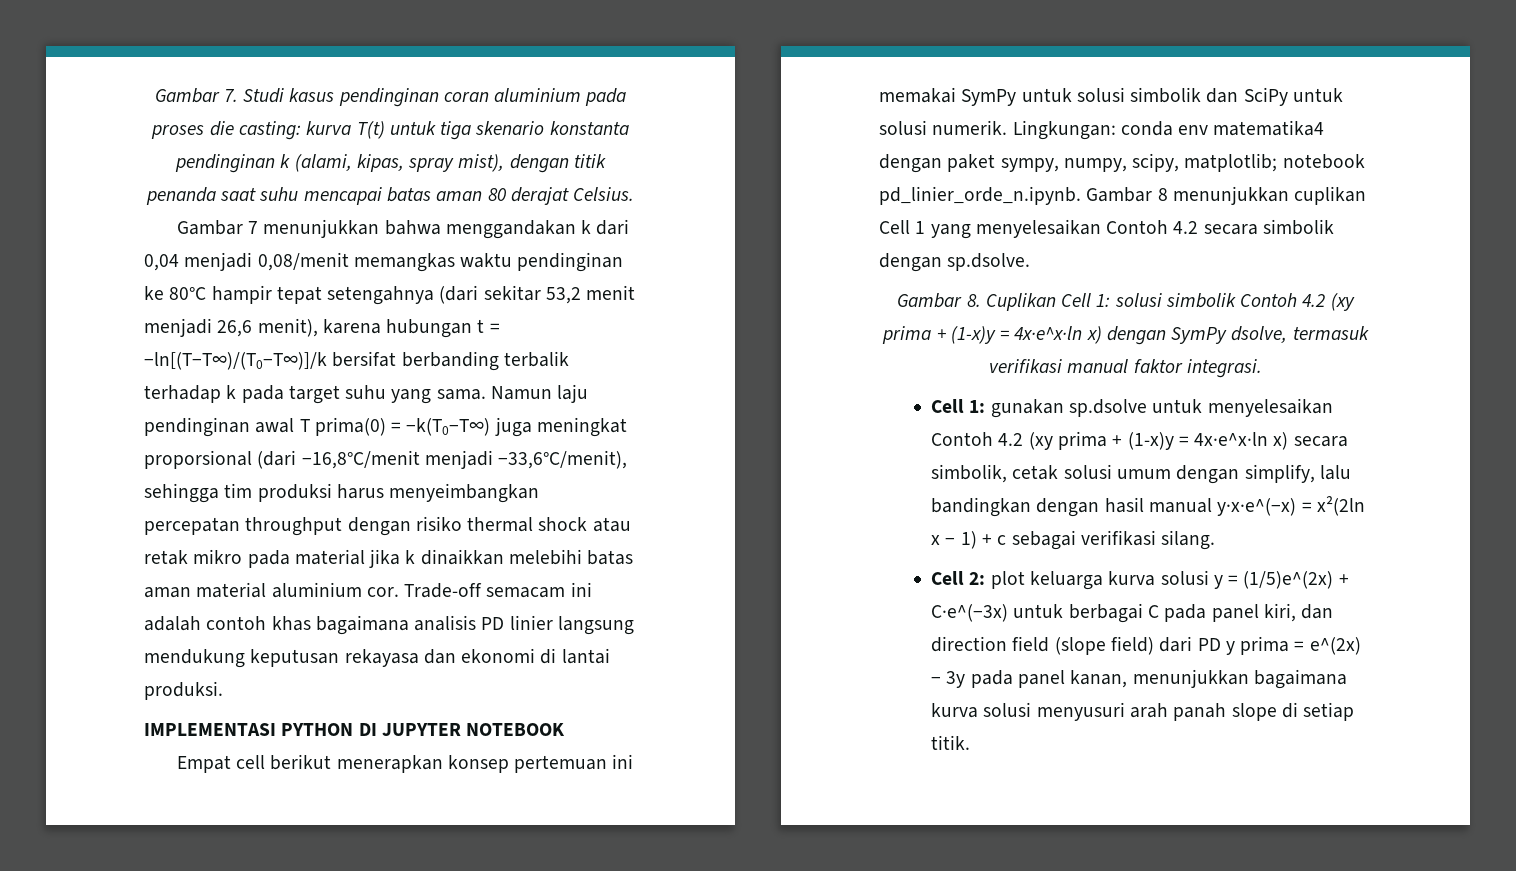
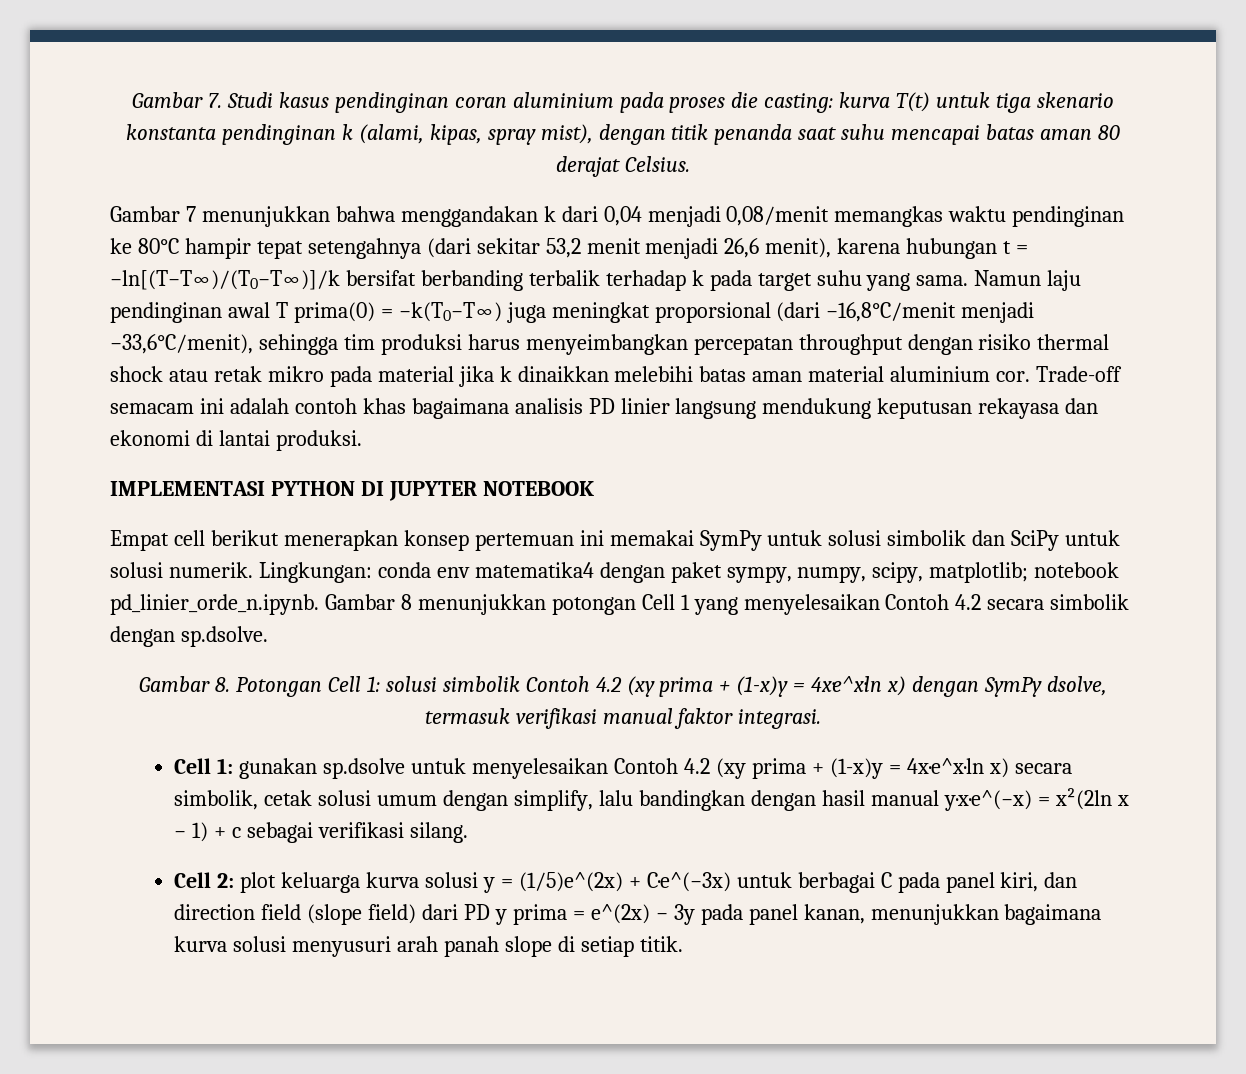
[1294,186,1367,205] cuplikan -> [551,597,636,615] potongan
[985,293,1056,311] Cuplikan -> [235,677,322,697] Potongan

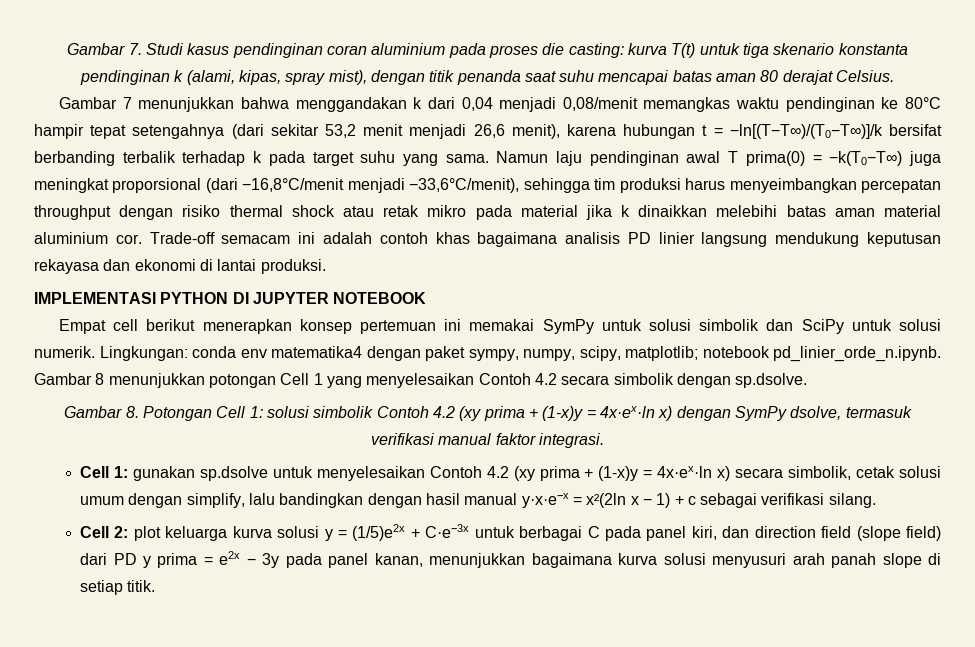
[811,676,883,692] 4x·e^x·ln -> [599,406,655,418] 4x·ex·ln
[906,758,984,774] 4x·e^x·ln -> [657,466,713,478] 4x·ex·ln
[943,790,1032,811] y·x·e^(−x) -> [521,493,569,508] y·x·e−x
[518,872,731,892] (1/5)e^(2x) + C·e^(−3x) -> [352,524,470,541] (1/5)e2x + C·e−3x
[590,904,650,924] e^(2x) -> [219,551,241,565] e2x

